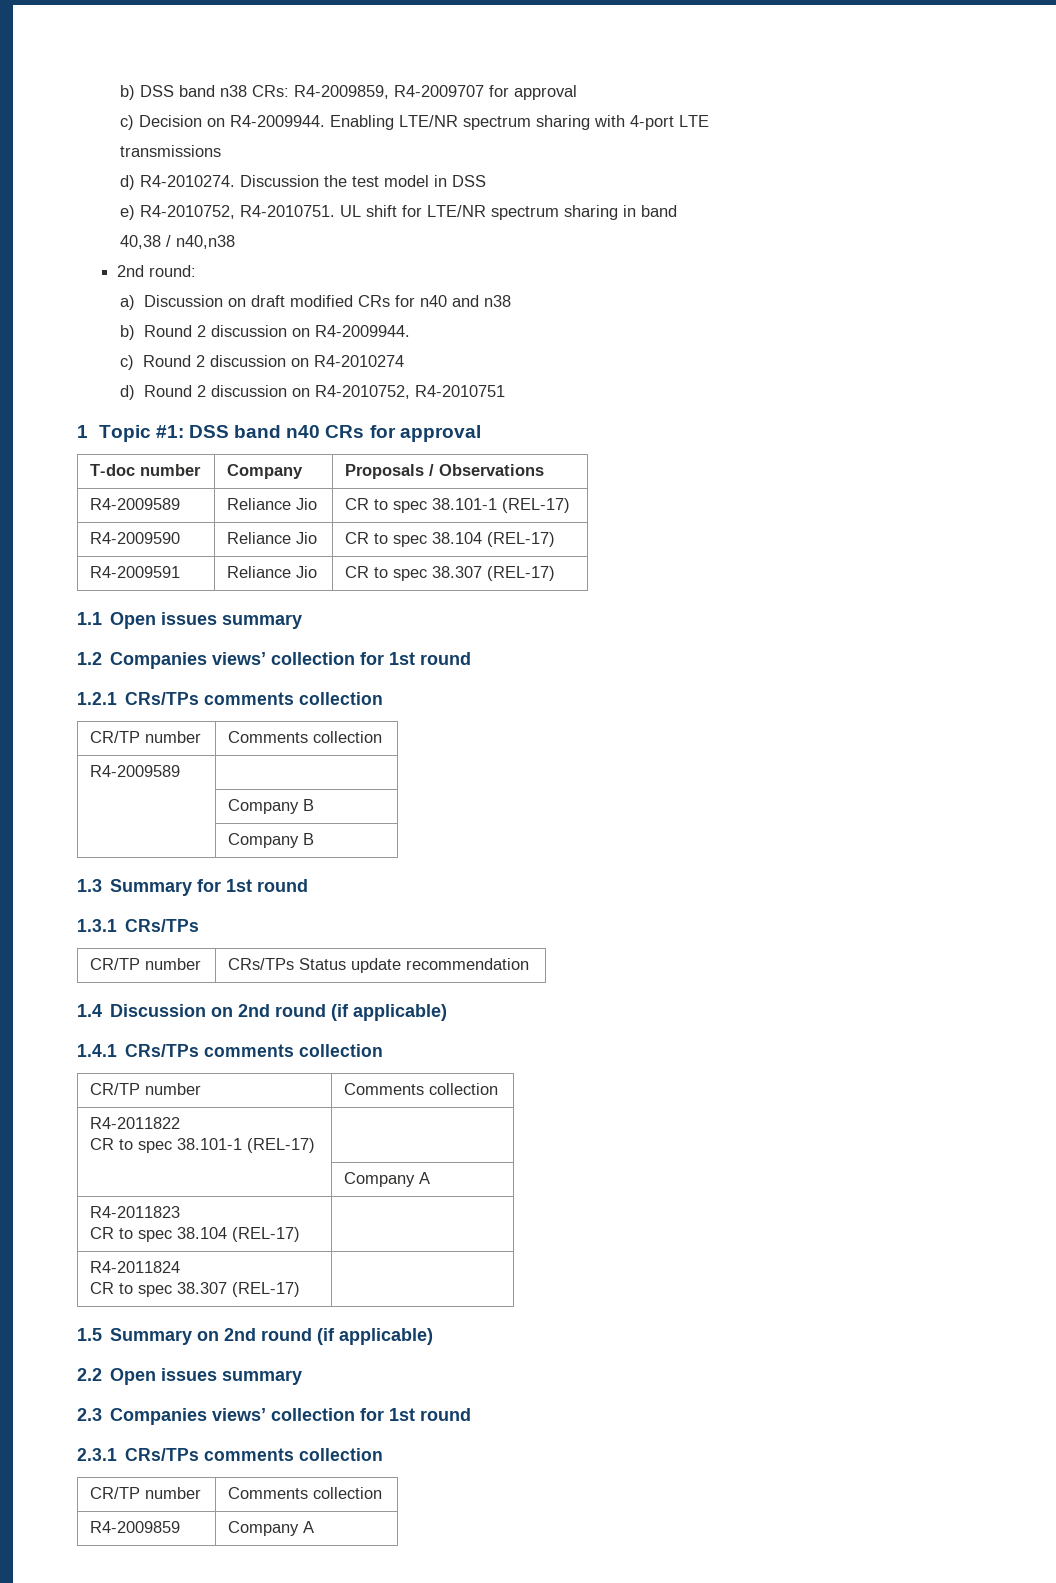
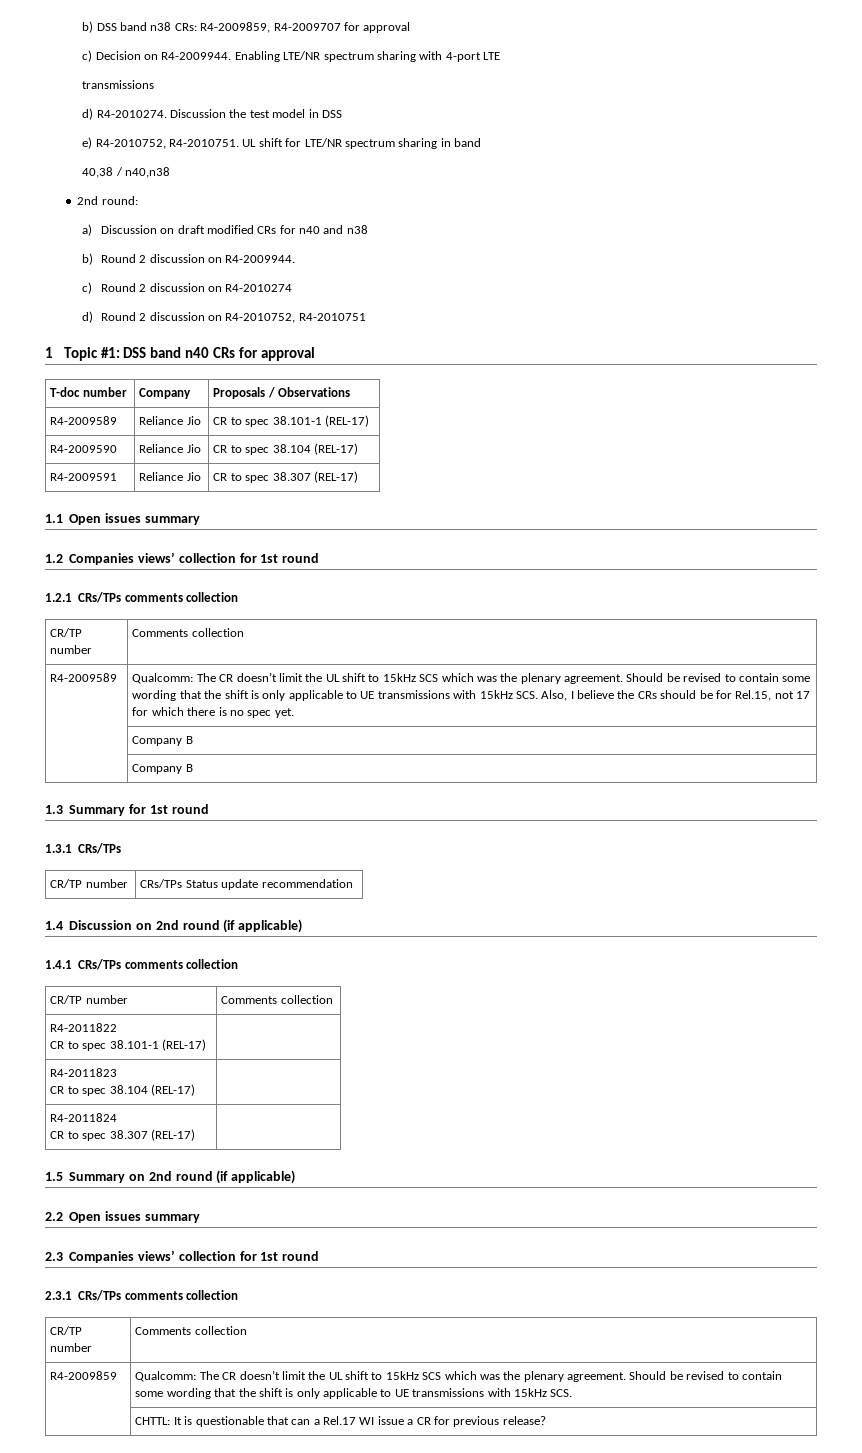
(180, 771) none -> [132,672,811,684] [132,690,811,701] [132,707,294,718] Qualcomm: The CR doesn’t limit the UL shift to 15kHz SCS which was the plenary agreement. Should be revised to contain some wording that the shift is only applicable to UE transmissions with 15kHz SCS. Also, I believe the CRs should be for Rel.15, not 17 for which there is no spec yet.
[343,1172,430,1187] // | Company A -> (206, 1045) none
[227,1521,314,1536] Company A -> [135,1370,782,1382] [135,1388,573,1399] [135,1416,546,1427] Qualcomm: The CR doesn’t limit the UL shift to 15kHz SCS which was the plenary agreement. Should be revised to contain some wording that the shift is only applicable to UE transmissions with 15kHz SCS. // | CHTTL: It is questionable that can a Rel.17 WI issue a CR for previous release?

